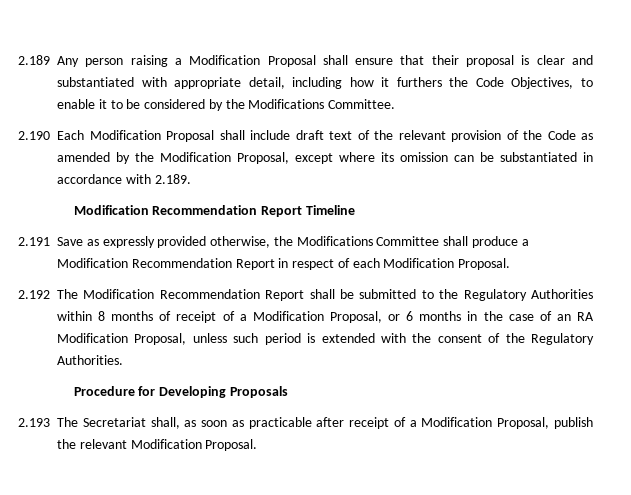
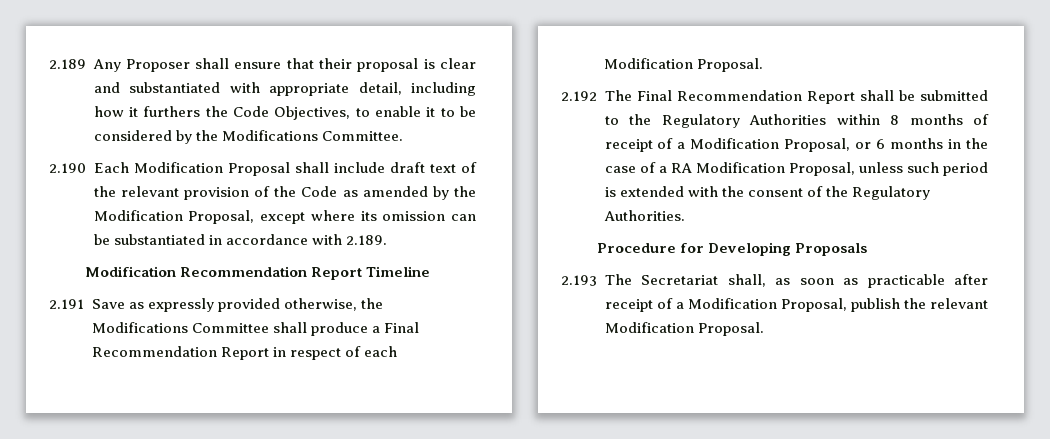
[85,55,316,67] person raising a Modification Proposal -> [125,59,190,72] Proposer
[57,258,128,268] Modification -> [383,322,419,333] Final
[83,289,155,299] Modification -> [636,90,672,101] Final
[556,314,571,321] an -> [658,166,667,173] a

